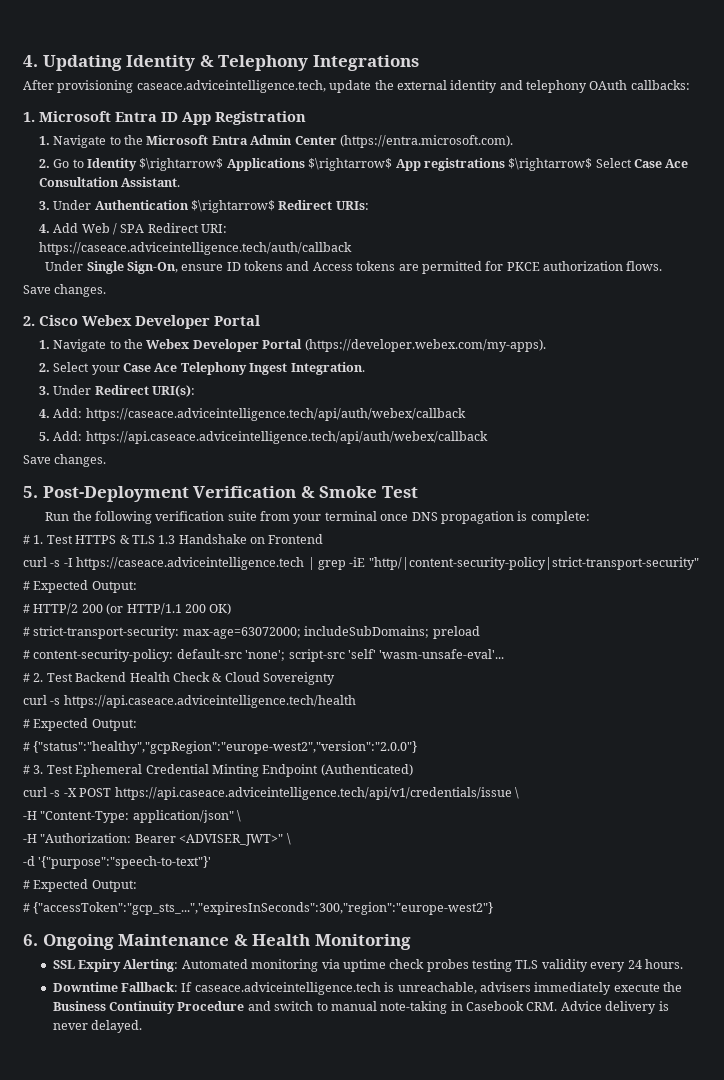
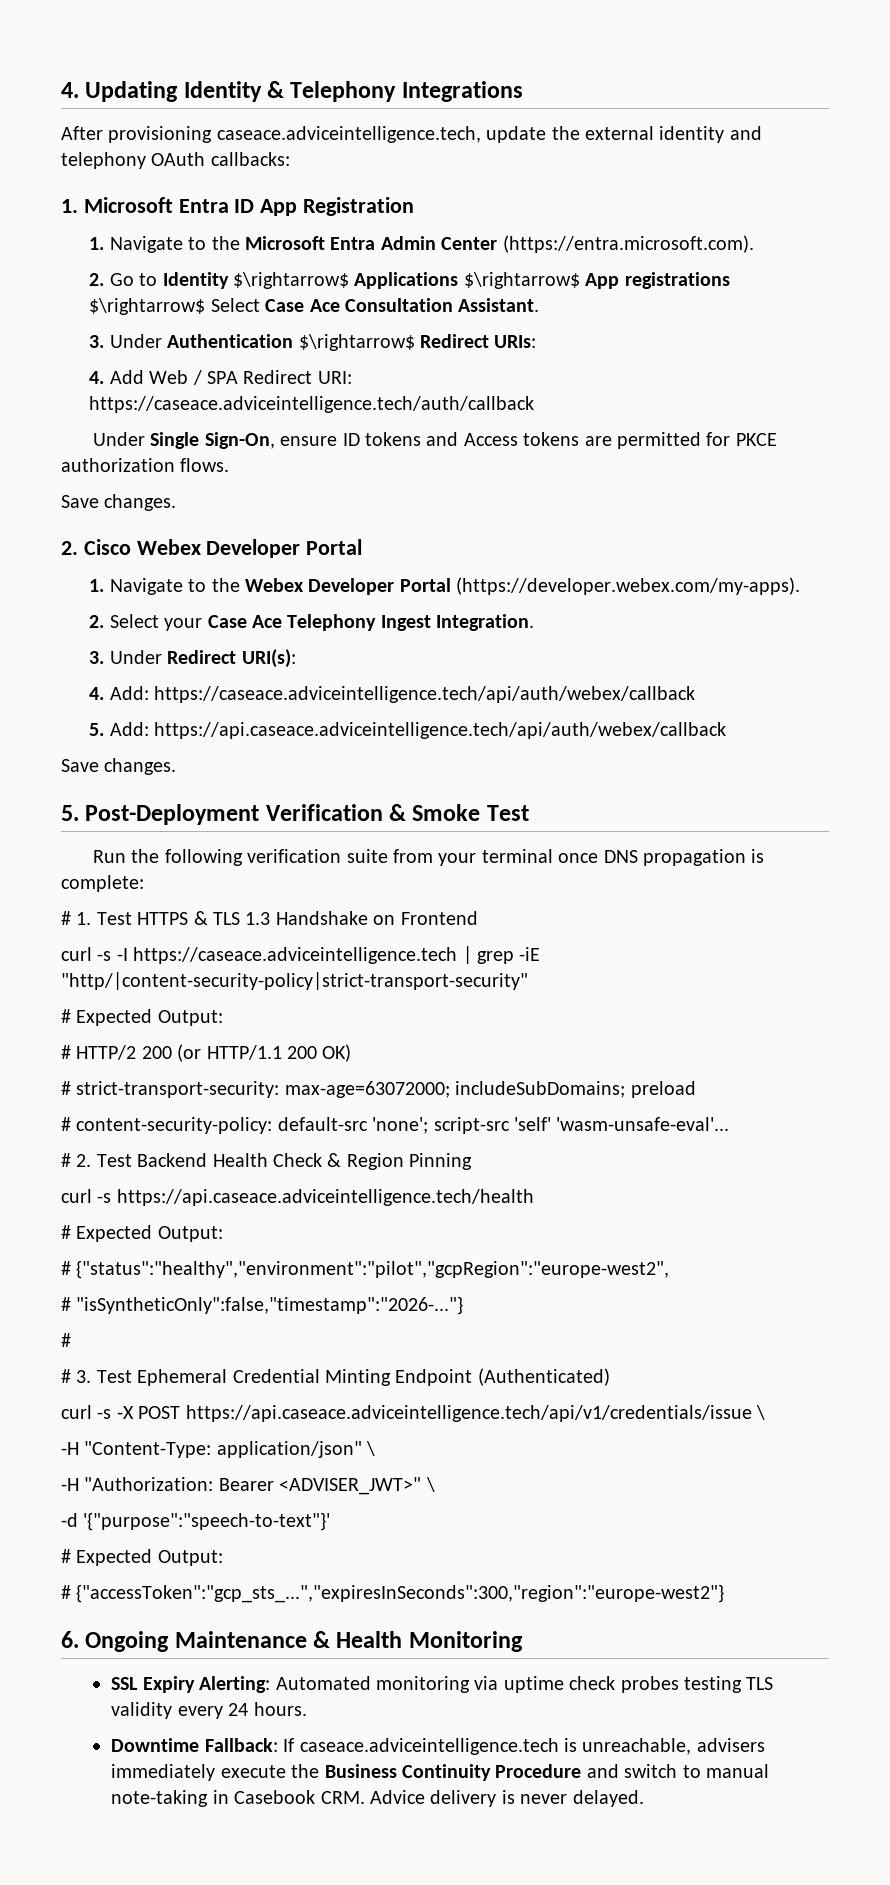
[224,672,335,685] Cloud Sovereignty -> [346,1153,473,1170] Region Pinning
[33,741,418,754] {"status":"healthy","gcpRegion":"europe-west2","version":"2.0.0"} -> [76,1260,670,1279] [61,1296,464,1315] [61,1333,71,1347] {"status":"healthy","environment":"pilot","gcpRegion":"europe-west2", // # "isSyntheticOnly":false,"timestamp":"2026-..."} // #

